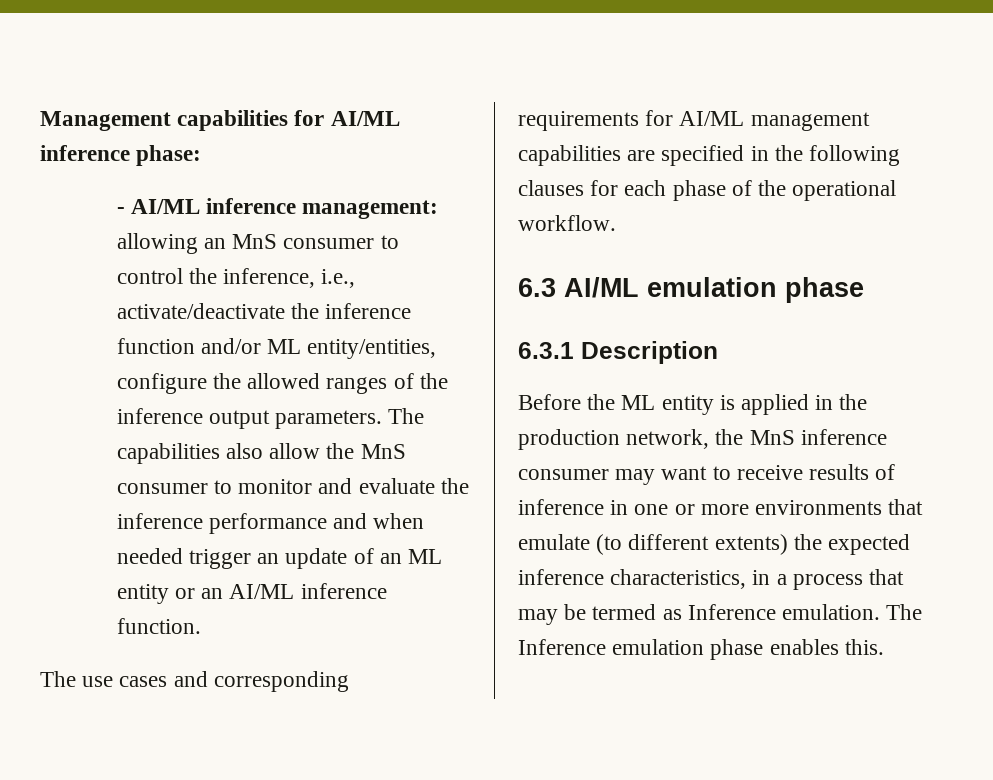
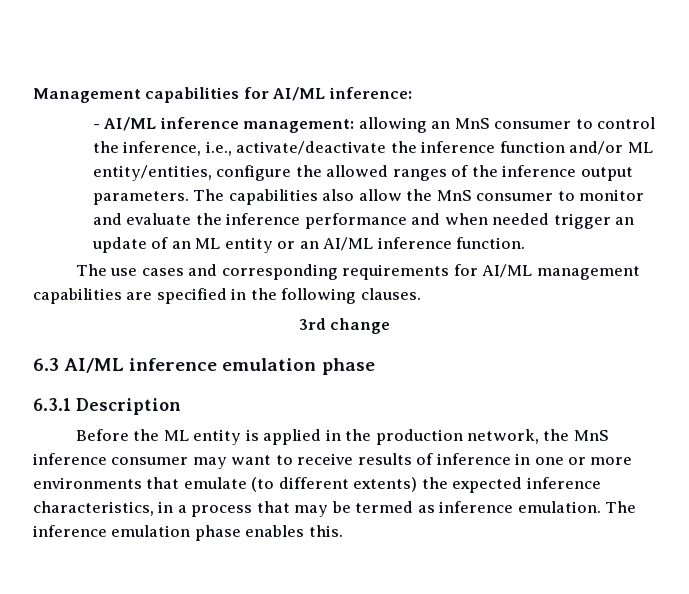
[40,145,202,166] inference phase: -> [328,87,412,99] inference:
[518,180,897,201] [518,215,616,231] clauses for each phase of the operational workflow. -> [360,288,421,300] [298,318,391,334] clauses. // 3rd change
(639, 287) none -> [129,358,218,371] inference
[687,604,776,620] Inference -> [439,501,514,513] inference
[518,639,606,655] Inference -> [33,525,107,537] inference

